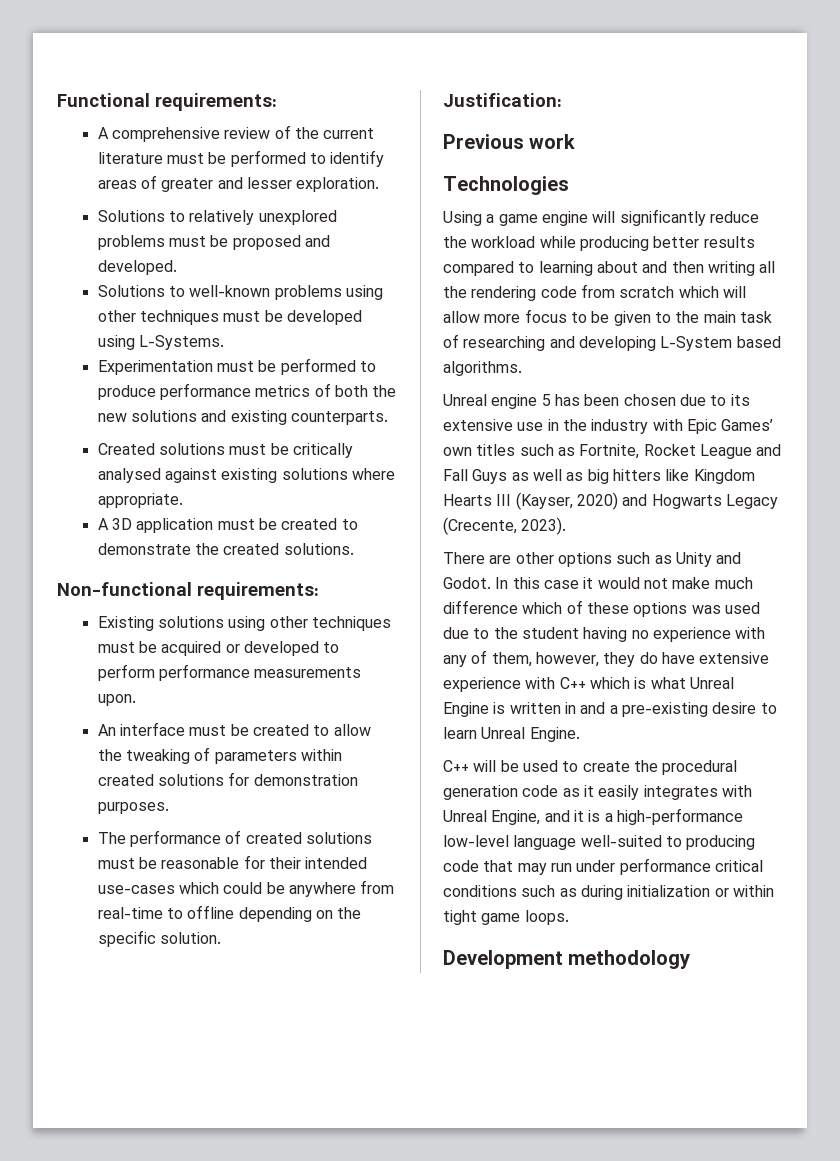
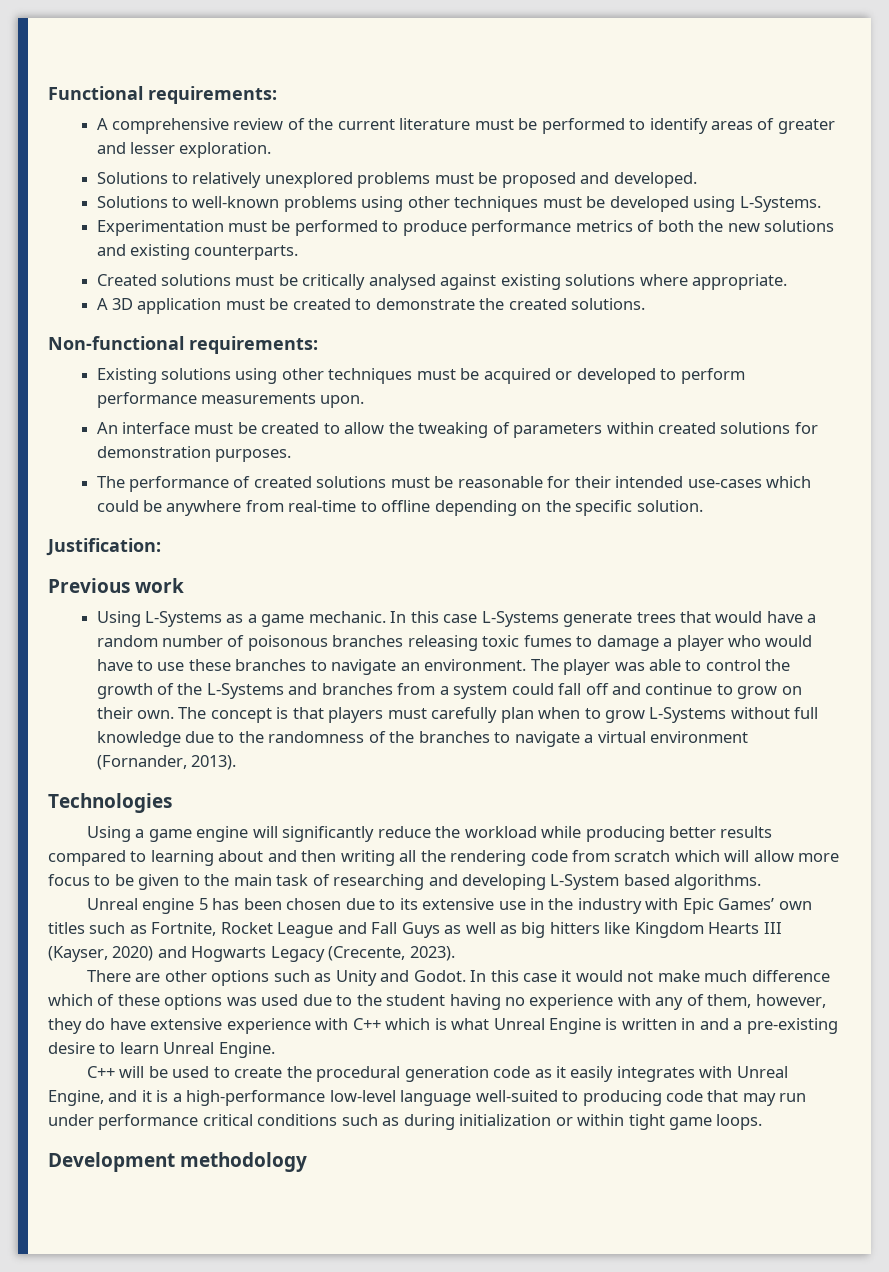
(576, 141) none -> [96,611,817,627] [96,635,813,651] [96,659,791,675] [96,683,802,699] [96,707,819,723] [96,731,749,747] [96,755,237,770] // Using L-Systems as a game mechanic. In this case L-Systems generate trees that would have a random number of poisonous branches releasing toxic fumes to damage a player who would have to use these branches to navigate an environment. The player was able to control the growth of the L-Systems and branches from a system could fall off and continue to grow on their own. The concept is that players must carefully plan when to grow L-Systems without full knowledge due to the randomness of the branches to navigate a virtual environment (Fornander, 2013).

